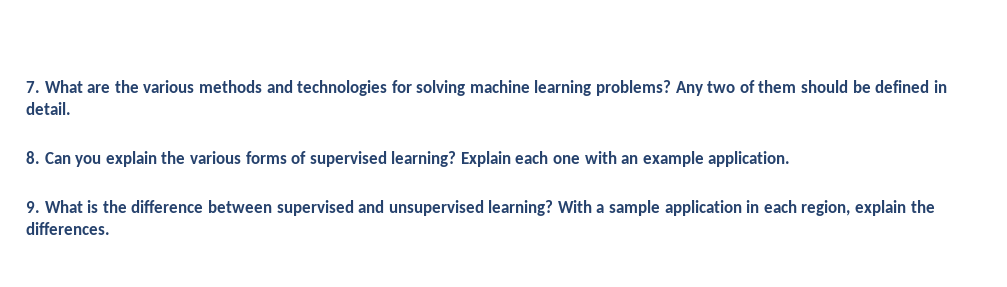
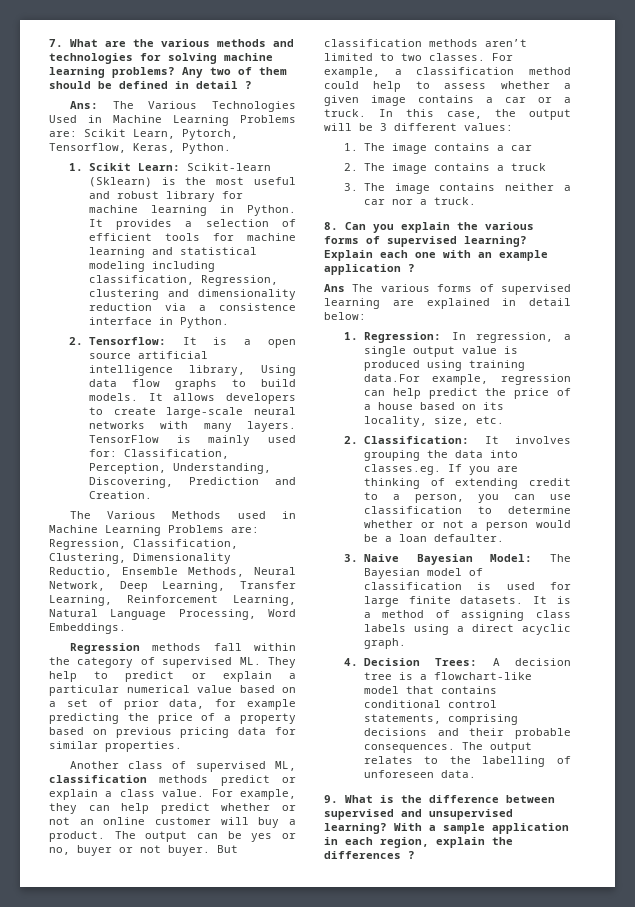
[26,102,71,115] detail. -> [196,81,252,89] [69,101,296,112] [49,115,296,126] [49,129,238,140] [49,143,231,154] [68,163,271,171] [88,177,296,187] [88,191,243,202] [88,205,296,216] [88,219,296,230] [88,233,296,241] [88,247,257,258] [88,261,215,272] [88,275,278,286] [88,289,296,300] [88,303,296,311] [88,317,229,328] [68,337,296,348] [88,351,208,359] [88,365,296,376] [88,379,296,390] [88,393,296,404] [88,407,296,418] [88,421,296,432] [88,435,296,446] [88,449,229,459] [88,463,271,474] [88,477,296,488] [88,491,152,499] [69,511,296,519] [49,525,259,536] [49,539,238,550] [49,553,231,564] [49,567,296,577] [49,581,296,592] [49,595,296,606] [49,609,296,620] [49,623,126,634] [69,643,296,654] [49,657,296,668] [49,671,296,682] [49,685,296,696] [49,699,296,710] [49,713,296,724] [49,727,296,738] [49,741,182,752] [69,761,296,772] [49,775,296,786] [49,789,296,800] [49,803,296,814] [49,817,296,828] [49,831,296,842] [49,845,238,856] [324,39,527,47] [324,53,513,61] [324,67,571,78] [324,81,571,92] [324,95,571,106] [324,109,571,120] [324,123,513,131] [343,143,532,154] [343,163,546,174] [343,183,571,194] [363,197,476,205] detail ? // Ans: The Various Technologies Used in Machine Learning Problems are: Scikit Learn, Pytorch, Tensorflow, Keras, Python. // 1. Scikit Learn: Scikit-learn (Sklearn) is the most useful and robust library for machine learning in Python. It provides a selection of efficient tools for machine learning and statistical modeling including classification, Regression, clustering and dimensionality reduction via a consistence interface in Python. // 2. Tensorflow: It is a open source artificial intelligence library, Using data flow graphs to build models. It allows developers to create large-scale neural networks with many layers. TensorFlow is mainly used for: Classification, Perception, Understanding, Discovering, Prediction and Creation. // The Various Methods used in Machine Learning Problems are: Regression, Classification, Clustering, Dimensionality Reductio, Ensemble Methods, Neural Network, Deep Learning, Transfer Learning, Reinforcement Learning, Natural Language Processing, Word Embeddings. // Regression methods fall within the category of supervised ML. They help to predict or explain a particular numerical value based on a set of prior data, for example predicting the price of a property based on previous pricing data for similar properties. // Another class of supervised ML, classification methods predict or explain a class value. For example, they can help predict whether or not an online customer will buy a product. The output can be yes or no, buyer or not buyer. But classification methods aren’t limited to two classes. For example, a classification method could help to assess whether a given image contains a car or a truck. In this case, the output will be 3 different values: // 1. The image contains a car // 2. The image contains a truck // 3. The image contains neither a car nor a truck.
[708,151,791,167] application. -> [324,264,415,275] [324,284,571,295] [324,298,571,309] [324,312,366,320] [343,332,571,343] [363,346,518,357] [363,360,525,371] [363,374,571,385] [363,388,571,399] [363,402,504,410] [363,416,504,427] [343,436,571,444] [363,450,518,461] [363,464,518,475] [363,478,571,489] [363,492,571,503] [363,506,571,514] [363,520,571,531] [363,534,504,542] [343,554,571,565] [363,568,483,579] [363,582,571,590] [363,596,571,607] [363,610,571,621] [363,624,571,635] [363,638,406,649] [343,658,571,666] [363,672,532,680] [363,686,497,694] [363,700,497,708] [363,714,518,725] [363,728,571,739] [363,742,532,753] [363,756,571,767] [363,770,476,778] application ? // Ans The various forms of supervised learning are explained in detail below: // 1. Regression: In regression, a single output value is produced using training data.For example, regression can help predict the price of a house based on its locality, size, etc. // 2. Classification: It involves grouping the data into classes.eg. If you are thinking of extending credit to a person, you can use classification to determine whether or not a person would be a loan defaulter. // 3. Naive Bayesian Model: The Bayesian model of classification is used for large finite datasets. It is a method of assigning class labels using a direct acyclic graph. // 4. Decision Trees: A decision tree is a flowchart-like model that contains conditional control statements, comprising decisions and their probable consequences. The output relates to the labelling of unforeseen data.
[26,222,110,235] differences. -> [324,851,415,859] differences ?

